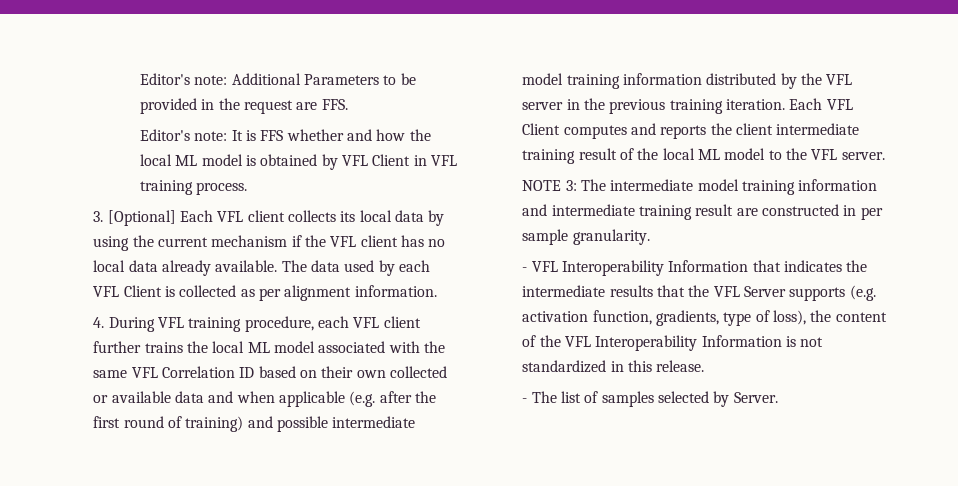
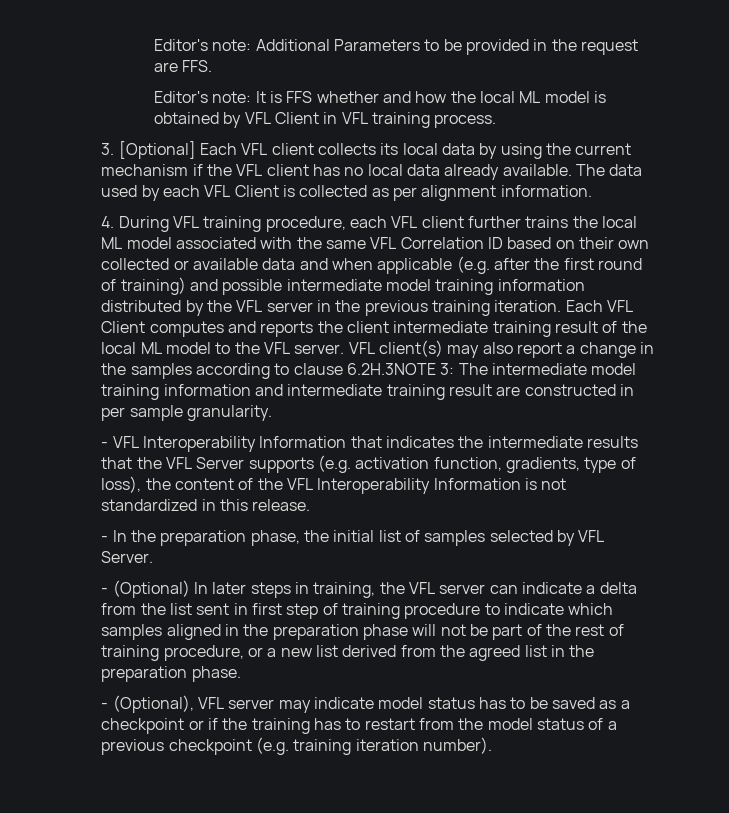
[522,180,562,191] // NOTE -> [348,340,654,358] [101,363,436,379] VFL client(s) may also report a change in the samples according to clause 6.2H.3NOTE
[531,391,557,403] The -> [112,530,375,546] In the preparation phase, the initial
(730, 399) none -> [578,530,605,542] VFL
(778, 397) none -> [101,580,637,598] [101,603,614,619] [101,624,624,640] [101,645,595,661] [101,666,241,682] [101,695,630,713] [101,718,617,734] [101,737,492,755] // - (Optional) In later steps in training, the VFL server can indicate a delta from the list sent in first step of training procedure to indicate which samples aligned in the preparation phase will not be part of the rest of training procedure, or a new list derived from the agreed list in the preparation phase. // - (Optional), VFL server may indicate model status has to be saved as a checkpoint or if the training has to restart from the model status of a previous checkpoint (e.g. training iteration number).

